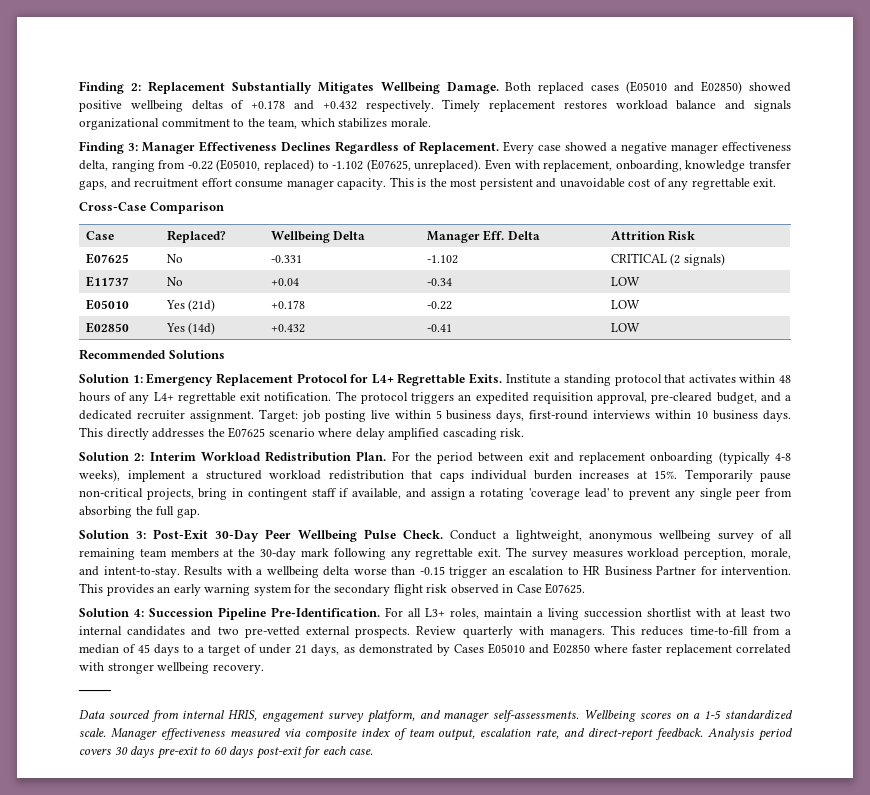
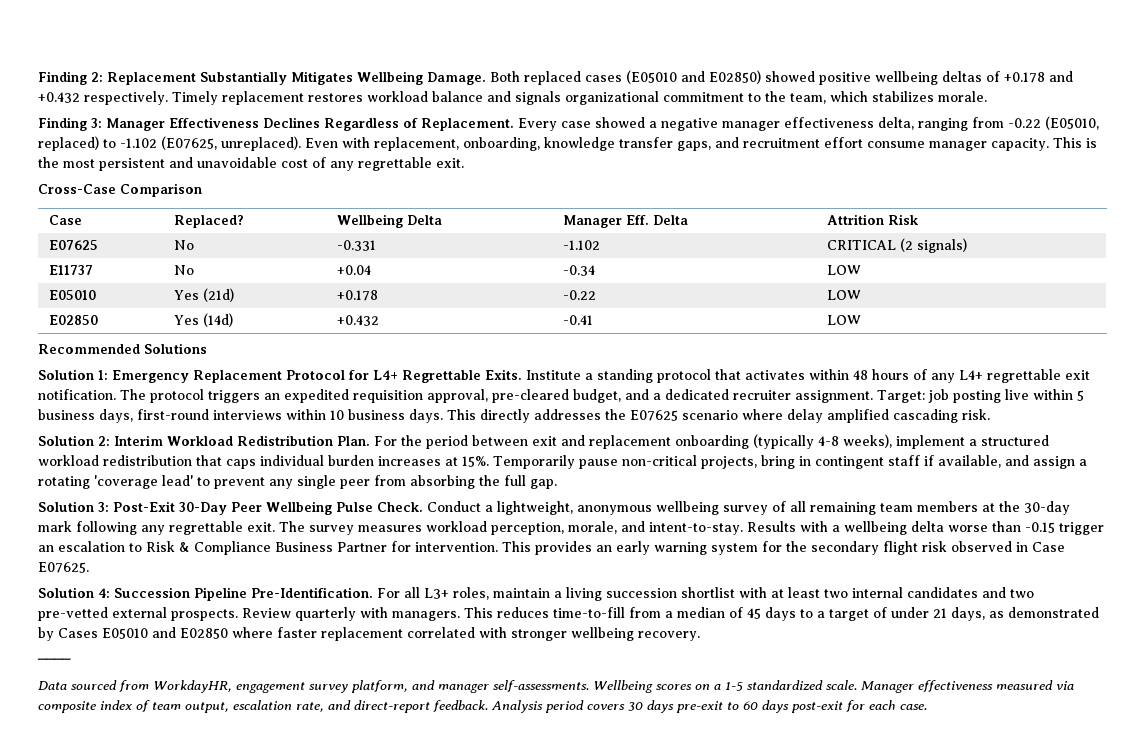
[583,566,600,575] HR -> [146,541,271,555] Risk & Compliance
[182,709,258,721] internal HRIS, -> [153,680,232,693] WorkdayHR,

